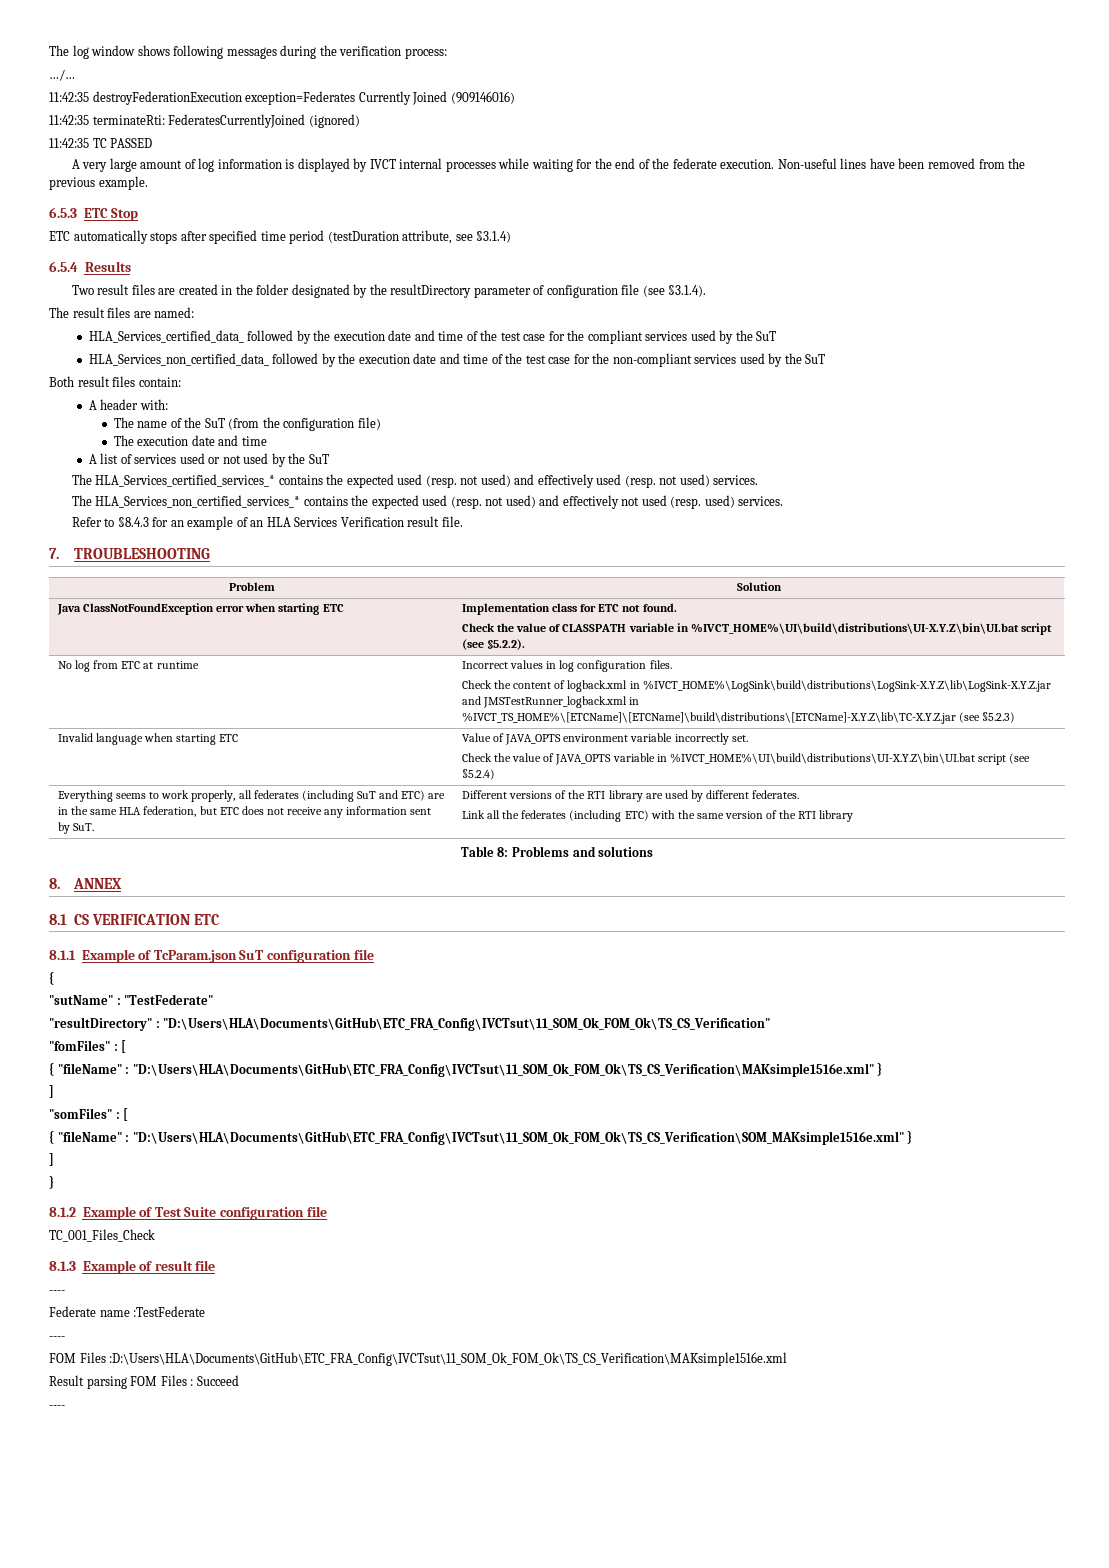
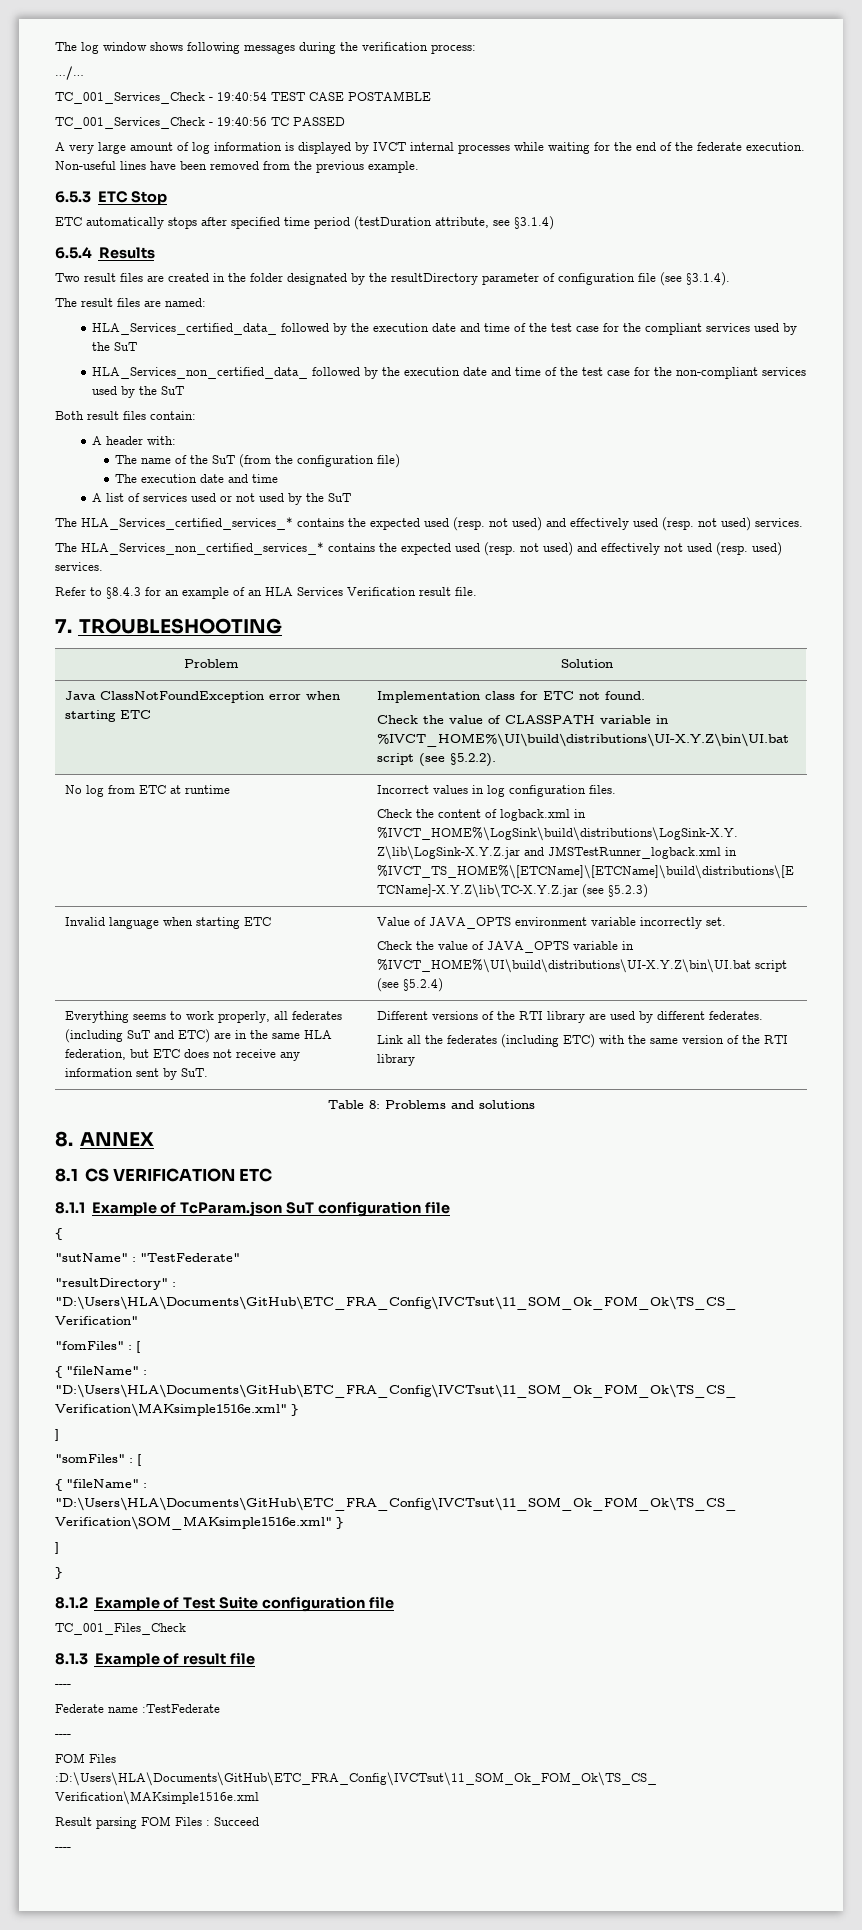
[49,91,515,105] [49,114,360,128] [49,138,89,148] 11:42:35 destroyFederationExecution exception=Federates Currently Joined (909146016) // 11:42:35 terminateRti: FederatesCurrentlyJoined (ignored) // 11:42:35 -> [55,91,431,104] [55,117,267,129] TC_001_Services_Check - 19:40:54 TEST CASE POSTAMBLE // TC_001_Services_Check - 19:40:56

